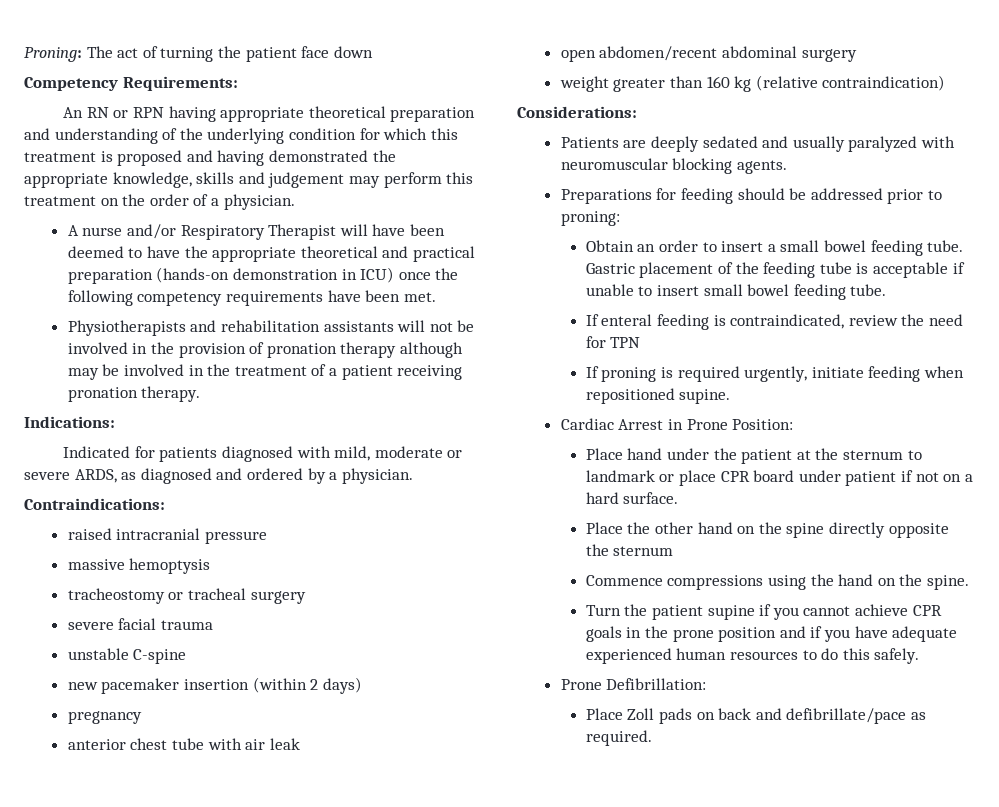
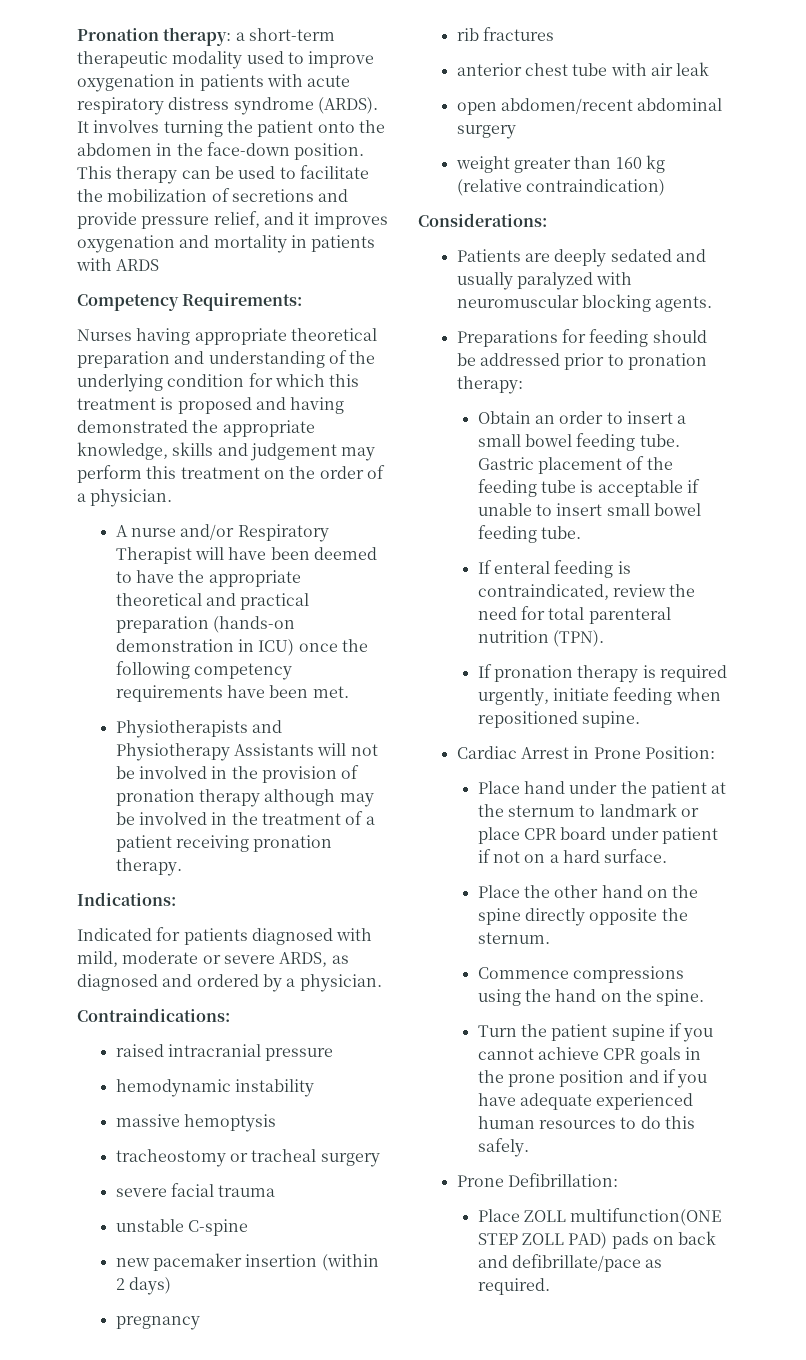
[24,46,373,62] [24,76,238,91] [63,107,165,118] Proning: The act of turning the patient face down // Competency Requirements: // An RN or RPN -> [77,27,335,46] [77,51,375,69] [77,74,351,92] [77,97,378,115] [77,120,385,137] [77,142,365,160] [77,165,369,184] [77,188,349,202] [77,211,388,229] [77,235,376,253] [76,258,160,271] [77,293,303,311] [77,329,132,341] Pronation therapy: a short-term therapeutic modality used to improve oxygenation in patients with acute respiratory distress syndrome (ARDS). It involves turning the patient onto the abdomen in the face-down position. This therapy can be used to facilitate the mobilization of secretions and provide pressure relief, and it improves oxygenation and mortality in patients with ARDS // Competency Requirements: // Nurses
[220,320,394,332] rehabilitation assistants -> [115,743,314,761] Physiotherapy Assistants
(267, 537) none -> [115,1079,314,1097] // hemodynamic instability
(142, 717) none -> [456,27,554,41] // rib fractures
[560,211,620,226] proning: -> [627,353,707,370] [456,376,523,394] pronation therapy:
[610,337,641,348] [585,366,657,382] TPN // If proning -> [548,607,671,624] [477,630,605,647] [477,664,639,683] total parenteral nutrition (TPN). // If pronation therapy
[613,546,674,556] sternum -> [477,932,550,944] sternum.
[627,708,655,720] Zoll -> [524,1208,722,1226] [477,1232,608,1249] ZOLL multifunction(ONE STEP ZOLL PAD)

